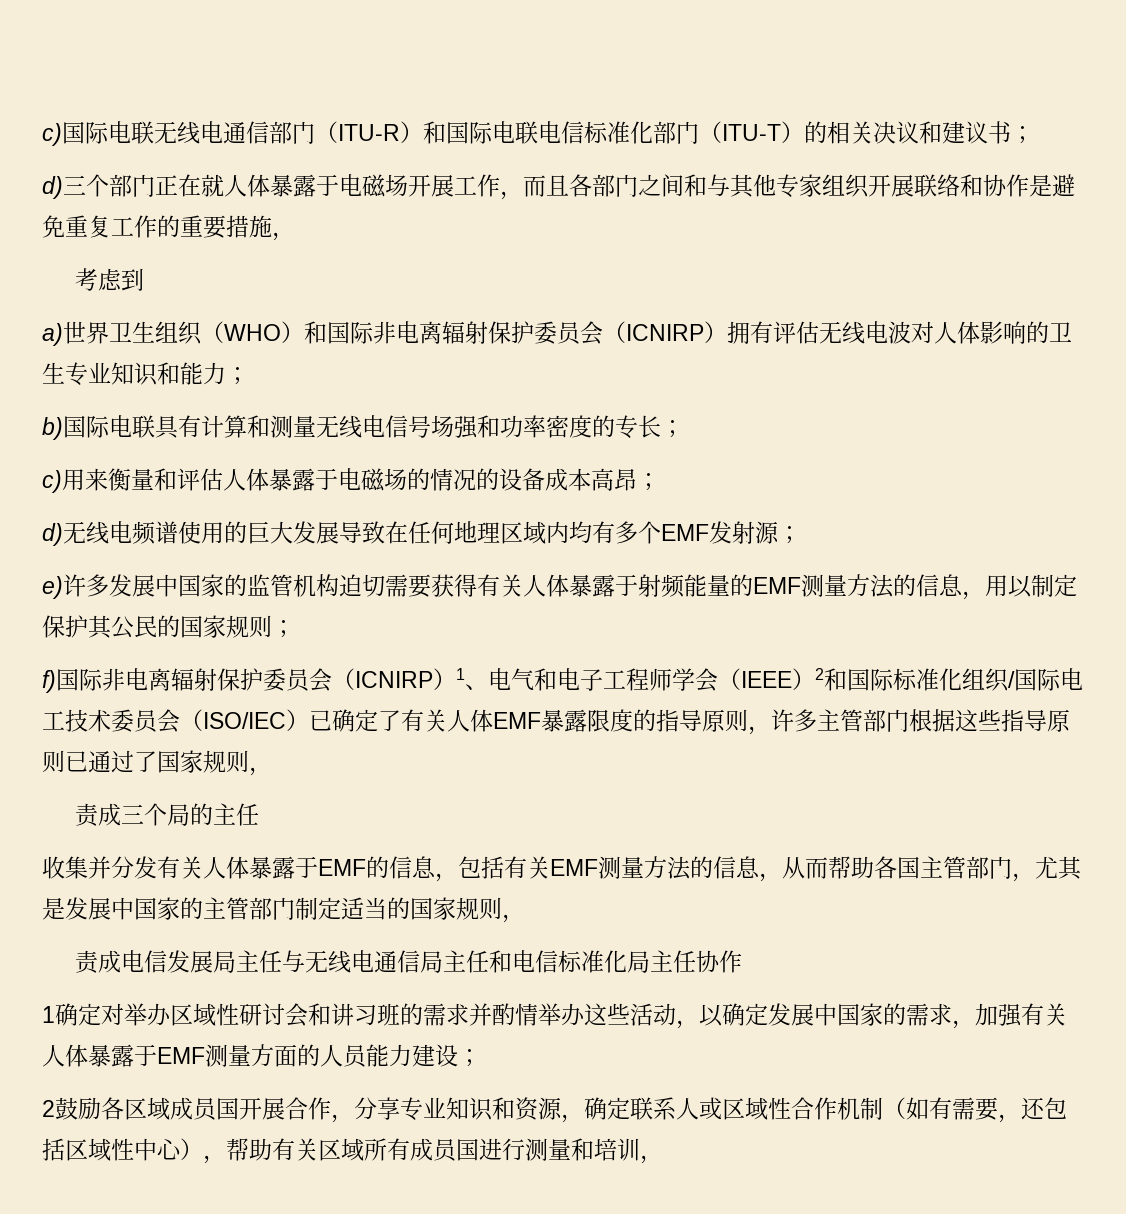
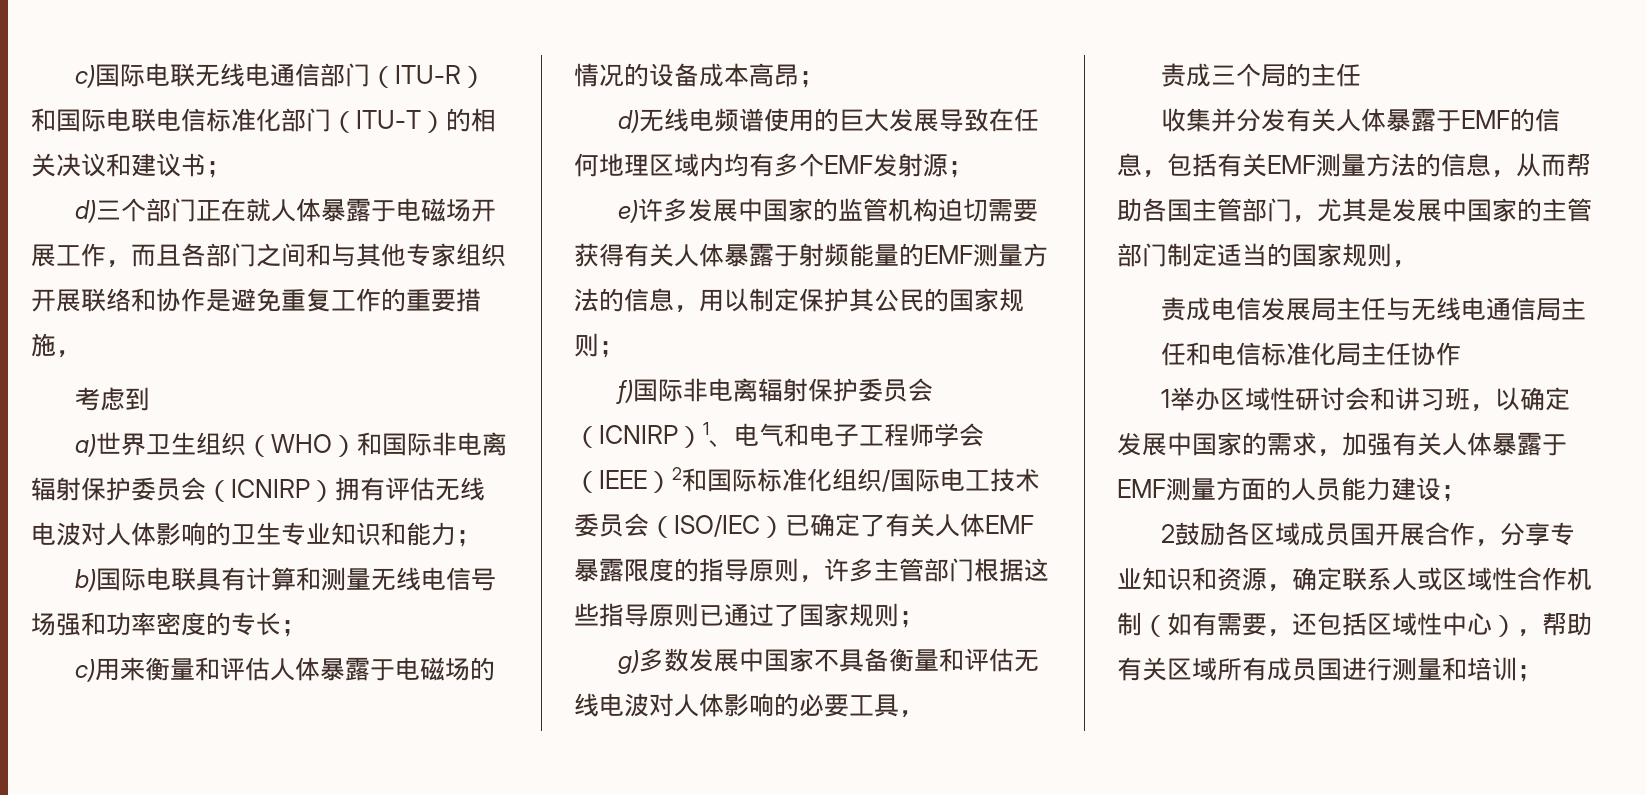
(249, 761) none -> [899,611,924,628] [617,648,1039,674] [574,693,899,717] ； // g)多数发展中国家不具备衡量和评估无线电波对人体影响的必要工具
[55,1003,124,1026] 确定对 -> (1170, 398) none
[400,1003,676,1026] 的需求并酌情举办这些活动 -> (1470, 399) none
[640,1155,663,1164] ， -> [1517,665,1542,682] ；

